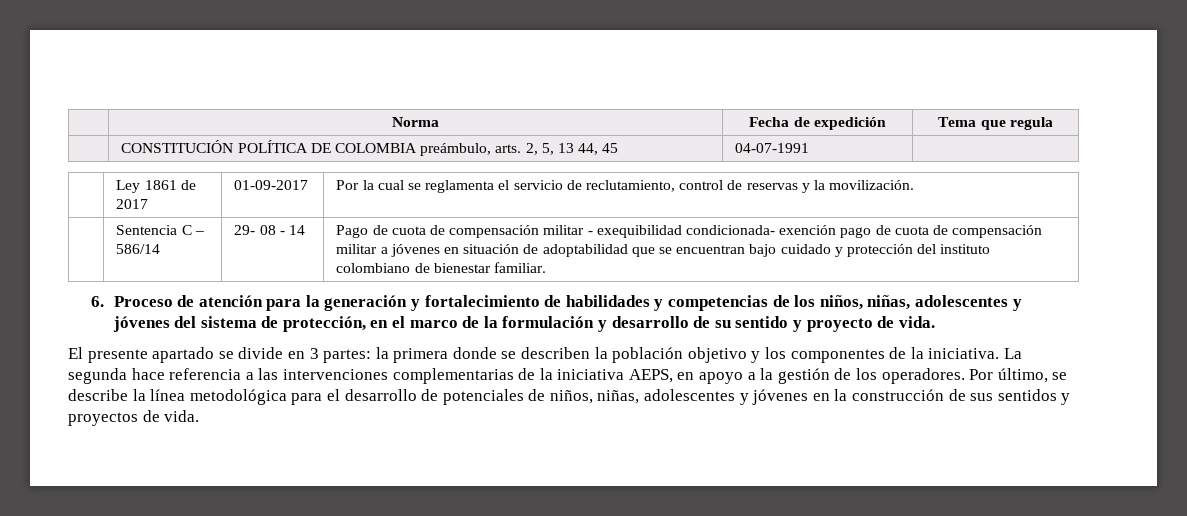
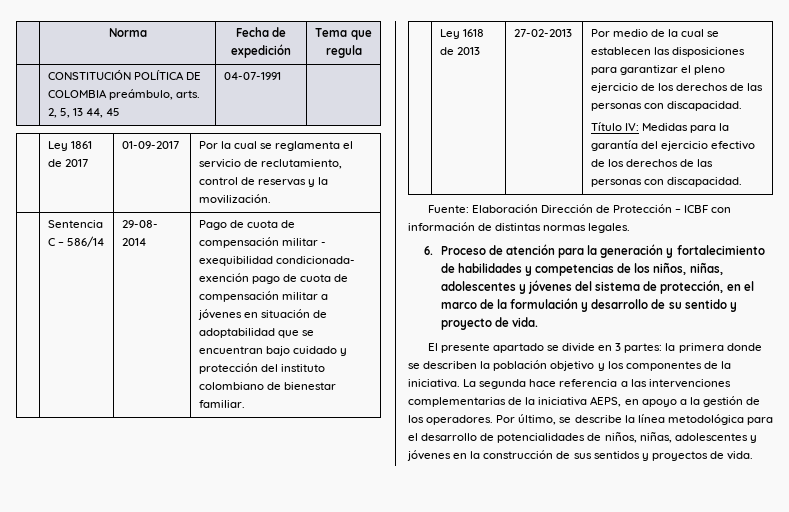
[234,225,306,235] 29- 08 - 14 -> [121,220,158,228] [121,238,146,246] 29-08- 2014
(547, 267) none -> [439,29,484,39] [439,47,480,55] [513,29,572,37] [590,29,720,37] [590,47,746,57] [590,65,726,75] [590,83,764,93] [590,101,743,111] [590,122,730,133] [590,140,756,151] [590,159,714,167] [590,177,743,187] [427,204,732,213] [408,222,631,233] // | Ley 1618 de 2013 | 27-02-2013 | Por medio de la cual se establecen las disposiciones para garantizar el pleno ejercicio de los derechos de las personas con discapacidad. // Título IV: Medidas para la garantía del ejercicio efectivo de los derechos de las personas con discapacidad. // Fuente: Elaboración Dirección de Protección – ICBF con información de distintas normas legales.
[442,389,524,405] potenciales -> [497,433,586,443] potencialidades

